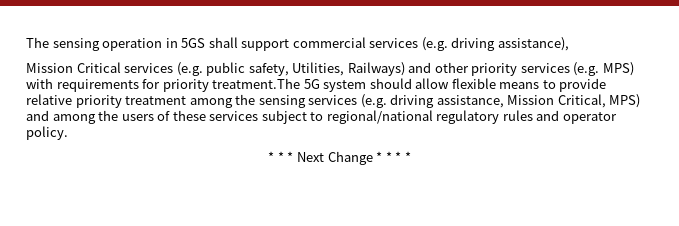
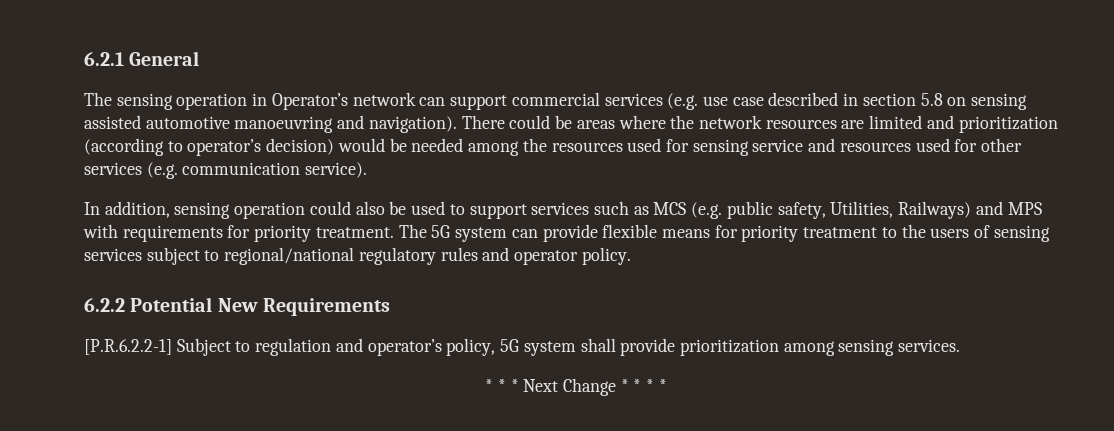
(26, 42) none -> [84,51,200,66] 6.2.1 General //
[181,37,238,48] 5GS shall -> [271,92,446,110] Operator’s network can
[451,37,569,51] [26,62,174,73] driving assistance), // Mission Critical services -> [702,92,1028,110] [84,115,1058,133] [84,138,1023,156] [84,162,368,179] [84,201,687,219] use case described in section 5.8 on sensing assisted automotive manoeuvring and navigation). There could be areas where the network resources are limited and prioritization (according to operator’s decision) would be needed among the resources used for sensing service and resources used for other services (e.g. communication service). // In addition, sensing operation could also be used to support services such as MCS
[434,62,634,76] [26,78,607,92] [26,94,641,108] [26,110,96,124] other priority services (e.g. MPS) with requirements for priority treatment.The 5G system should allow flexible means to provide relative priority treatment among the sensing services (e.g. driving assistance, Mission Critical, MPS) and among -> [1007,202,1042,215] [83,224,897,242] MPS with requirements for priority treatment. The 5G system can provide flexible means for priority treatment to
[172,110,206,121] these -> [993,225,1050,242] sensing
(68, 133) none -> [84,297,390,316] [84,338,961,356] // 6.2.2 Potential New Requirements // [P.R.6.2.2-1] Subject to regulation and operator’s policy, 5G system shall provide prioritization among sensing services.

